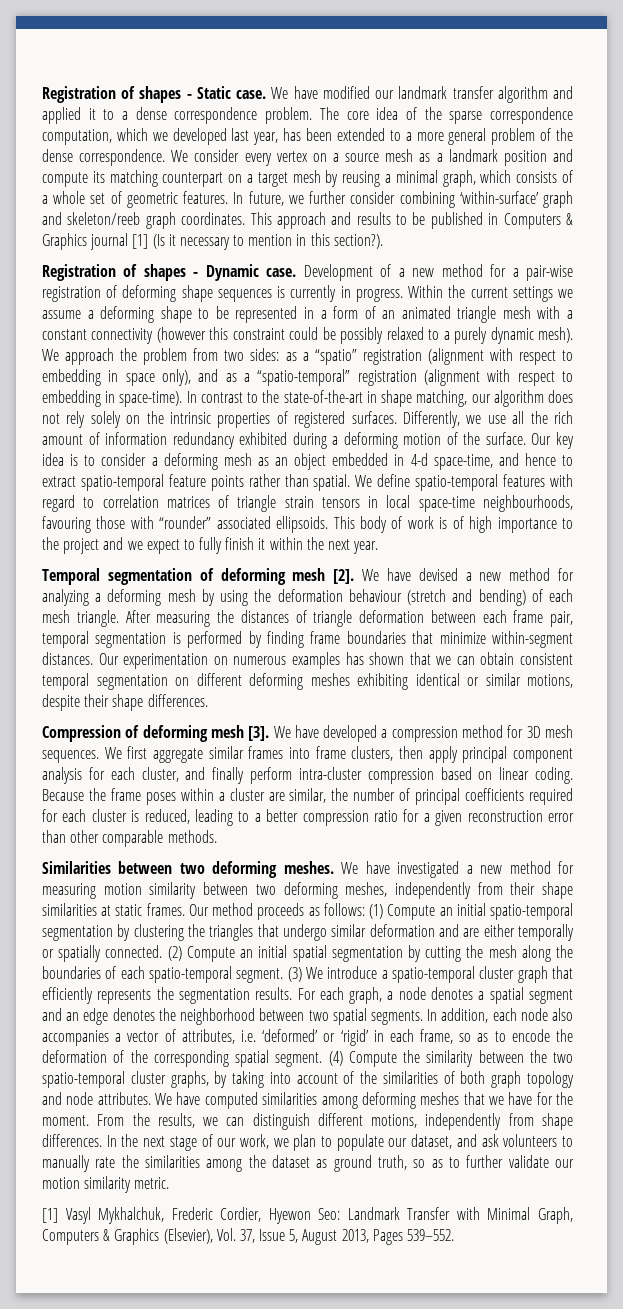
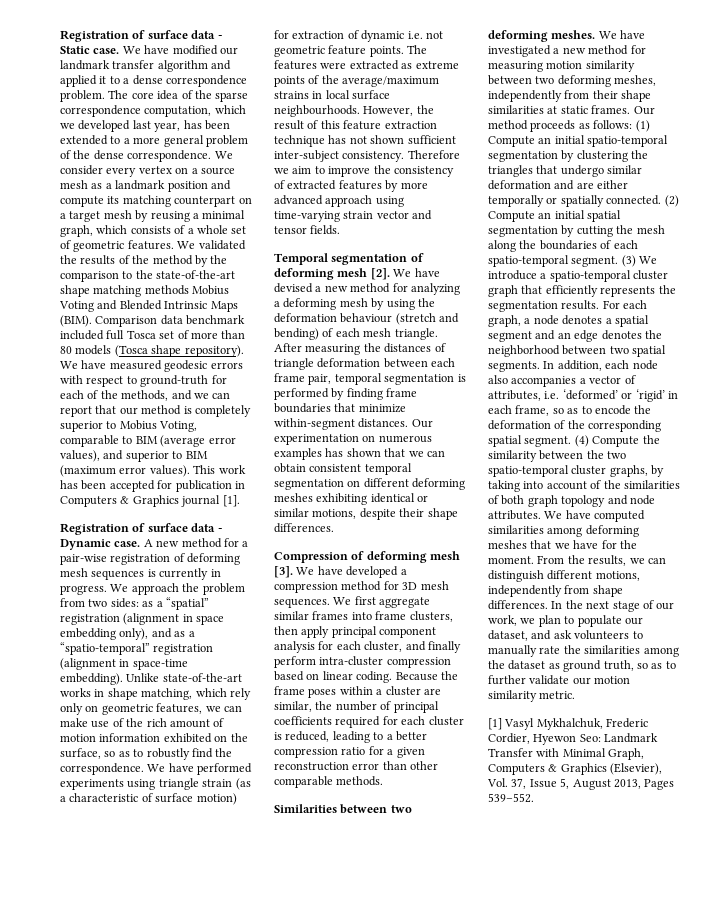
[42,86,182,103] Registration of shapes -> [60,30,216,42] Registration of surface data
[233,191,573,208] [42,212,483,229] In future, we further consider combining ‘within-surface’ graph and skeleton/reeb graph coordinates. This approach and results to be published -> [177,240,246,250] [60,255,228,267] [60,270,236,282] [60,285,230,297] [59,300,238,312] [60,315,246,327] [60,330,246,340] [60,345,244,357] [60,360,243,372] [60,375,227,387] [60,390,231,401] [60,405,251,417] [60,420,198,432] [60,435,236,447] [60,450,208,462] [60,465,246,477] [60,480,232,492] We validated the results of the method by the comparison to the state-of-the-art shape matching methods Mobius Voting and Blended Intrinsic Maps (BIM). Comparison data benchmark included full Tosca set of more than 80 models (Tosca shape repository). We have measured geodesic errors with respect to ground-truth for each of the methods, and we can report that our method is completely superior to Mobius Voting, comparable to BIM (average error values), and superior to BIM (maximum error values). This work has been accepted for publication
[132,233,383,250] [42,264,186,281] [1] (Is it necessary to mention in this section?). // Registration of shapes -> [222,495,240,507] [60,523,216,535] [1]. // Registration of surface data
[303,264,405,281] Development of a -> [143,539,153,547] A
[181,285,213,302] shape -> [60,568,88,577] mesh
[408,285,573,302] [42,306,573,323] [42,327,573,344] Within the current settings we assume a deforming shape to be represented in a form of an animated triangle mesh with a constant connectivity (however this constraint could be possibly relaxed to a purely dynamic mesh). -> (107, 590) none
[314,348,573,365] [42,369,101,386] “spatio” registration (alignment with respect to embedding -> [165,597,209,610] [60,613,180,625] “spatial” registration (alignment
(155, 379) none -> [60,628,116,640] embedding
[487,369,573,386] [42,390,573,407] [42,411,573,428] [42,432,575,449] [42,453,573,470] [42,474,573,491] [42,495,573,512] [42,516,574,533] [42,537,379,554] with respect to embedding in space-time). In contrast to the state-of-the-art in shape matching, our algorithm does not rely solely on the intrinsic properties of registered surfaces. Differently, we use all the rich amount of information redundancy exhibited during a deforming motion of the surface. Our key idea is to consider a deforming mesh as an object embedded in 4-d space-time, and hence to extract spatio-temporal feature points rather than spatial. We define spatio-temporal features with regard to correlation matrices of triangle strain tensors in local space-time neighbourhoods, favouring those with “rounder” associated ellipsoids. This body of work is of high importance to the project and we expect to fully finish it within the next year. -> [119,659,188,670] [60,673,242,685] [60,688,251,700] [60,703,242,715] [60,718,225,728] [60,733,248,743] [60,748,233,760] [60,763,253,775] [60,778,251,790] [60,793,237,805] [274,30,443,42] [274,45,428,57] [274,60,459,70] [274,75,440,87] [274,90,391,100] [274,105,434,117] [274,120,437,130] [274,135,456,147] [274,150,460,162] [274,165,454,177] [274,180,428,192] [274,195,404,207] [274,210,433,222] [274,225,341,235] in space-time embedding). Unlike state-of-the-art works in shape matching, which rely only on geometric features, we can make use of the rich amount of motion information exhibited on the surface, so as to robustly find the correspondence. We have performed experiments using triangle strain (as a characteristic of surface motion) for extraction of dynamic i.e. not geometric feature points. The features were extracted as extreme points of the average/maximum strains in local surface neighbourhoods. However, the result of this feature extraction technique has not shown sufficient inter-subject consistency. Therefore we aim to improve the consistency of extracted features by more advanced approach using time-varying strain vector and tensor fields.

